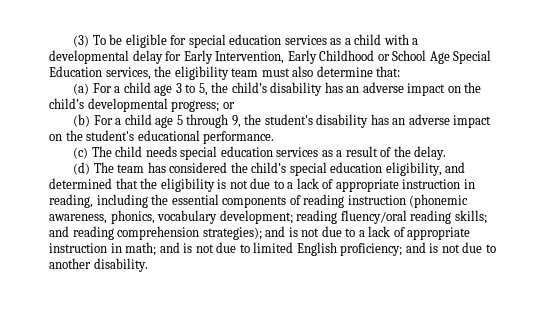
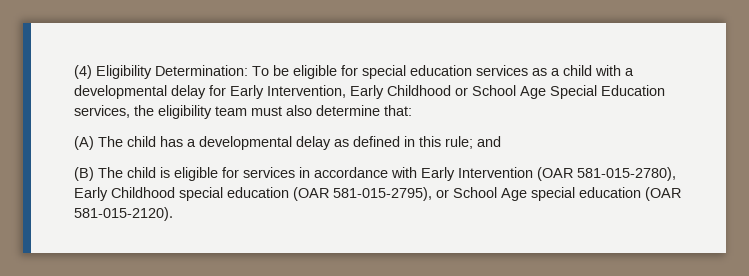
[73,35,90,47] (3) -> [74,65,248,79] (4) Eligibility Determination:
[73,82,482,96] [49,98,235,112] [73,114,492,128] [49,130,275,144] [73,146,447,160] [73,162,466,176] [49,178,475,192] [49,194,469,208] [49,210,487,224] [49,226,471,240] [49,242,496,256] [49,258,148,272] (a) For a child age 3 to 5, the child’s disability has an adverse impact on the child’s developmental progress; or // (b) For a child age 5 through 9, the student's disability has an adverse impact on the student's educational performance. // (c) The child needs special education services as a result of the delay. // (d) The team has considered the child’s special education eligibility, and determined that the eligibility is not due to a lack of appropriate instruction in reading, including the essential components of reading instruction (phonemic awareness, phonics, vocabulary development; reading fluency/oral reading skills; and reading comprehension strategies); and is not due to a lack of appropriate instruction in math; and is not due to limited English proficiency; and is not due to another disability. -> [74,136,501,150] [74,167,676,181] [74,187,681,201] [74,207,173,221] (A) The child has a developmental delay as defined in this rule; and // (B) The child is eligible for services in accordance with Early Intervention (OAR 581-015-2780), Early Childhood special education (OAR 581-015-2795), or School Age special education (OAR 581-015-2120).

